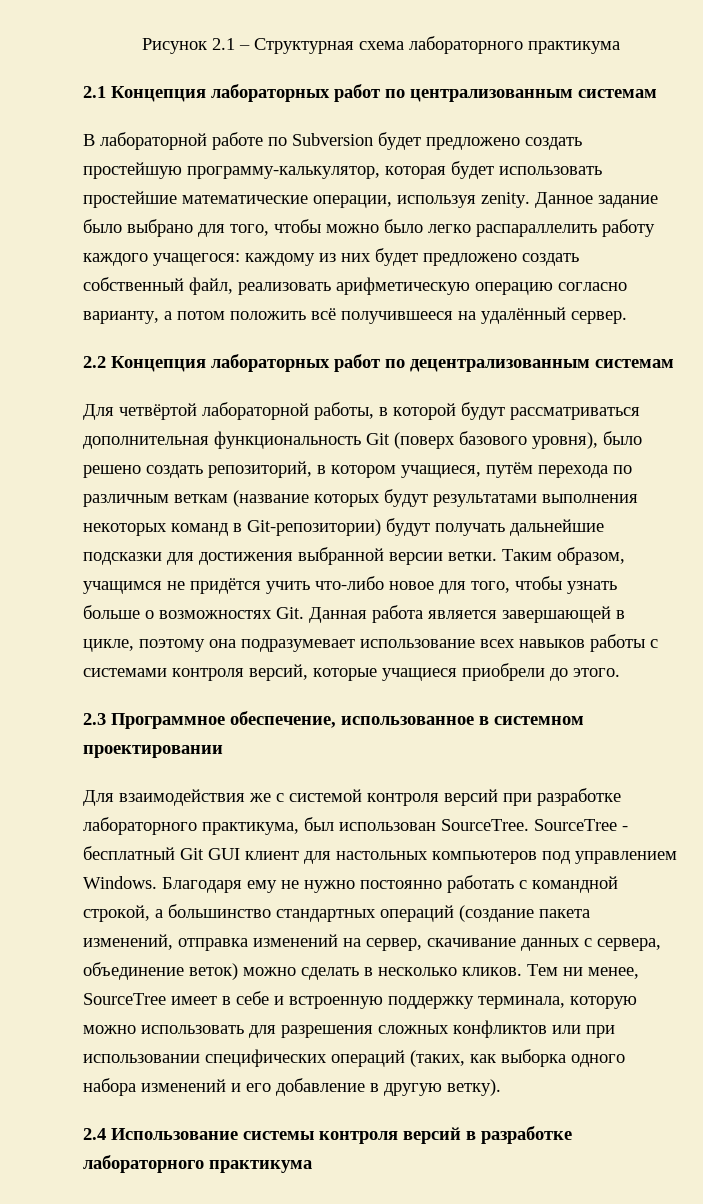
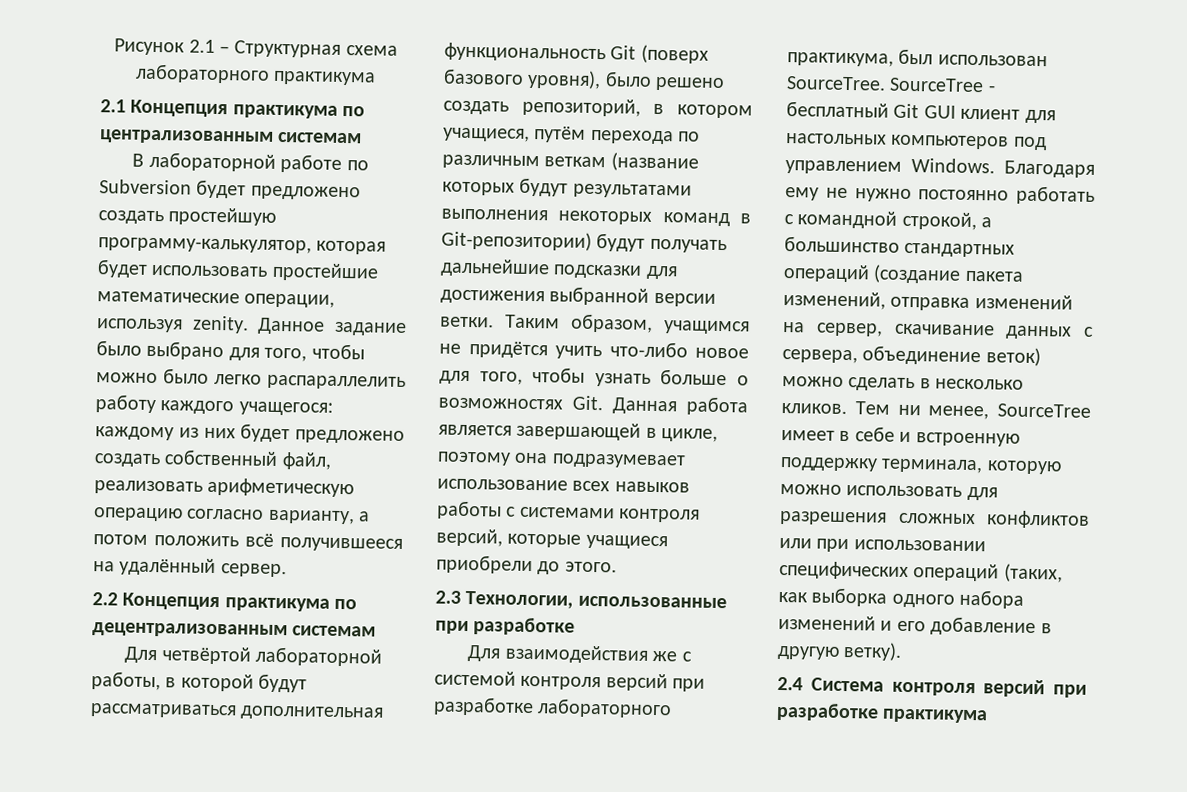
[211,84,380,102] лабораторных работ -> [232,104,338,119] практикума
[211,354,380,372] лабораторных работ -> [224,597,330,612] практикума
[111,711,584,729] [83,745,223,758] Программное обеспечение, использованное в системном проектировании -> [465,590,727,609] [435,617,576,636] Технологии, использованные при разработке
[111,1126,572,1144] [83,1155,204,1173] Использование системы контроля версий в разработке лабораторного -> [810,677,1087,698] [776,702,879,722] Система контроля версий при разработке

